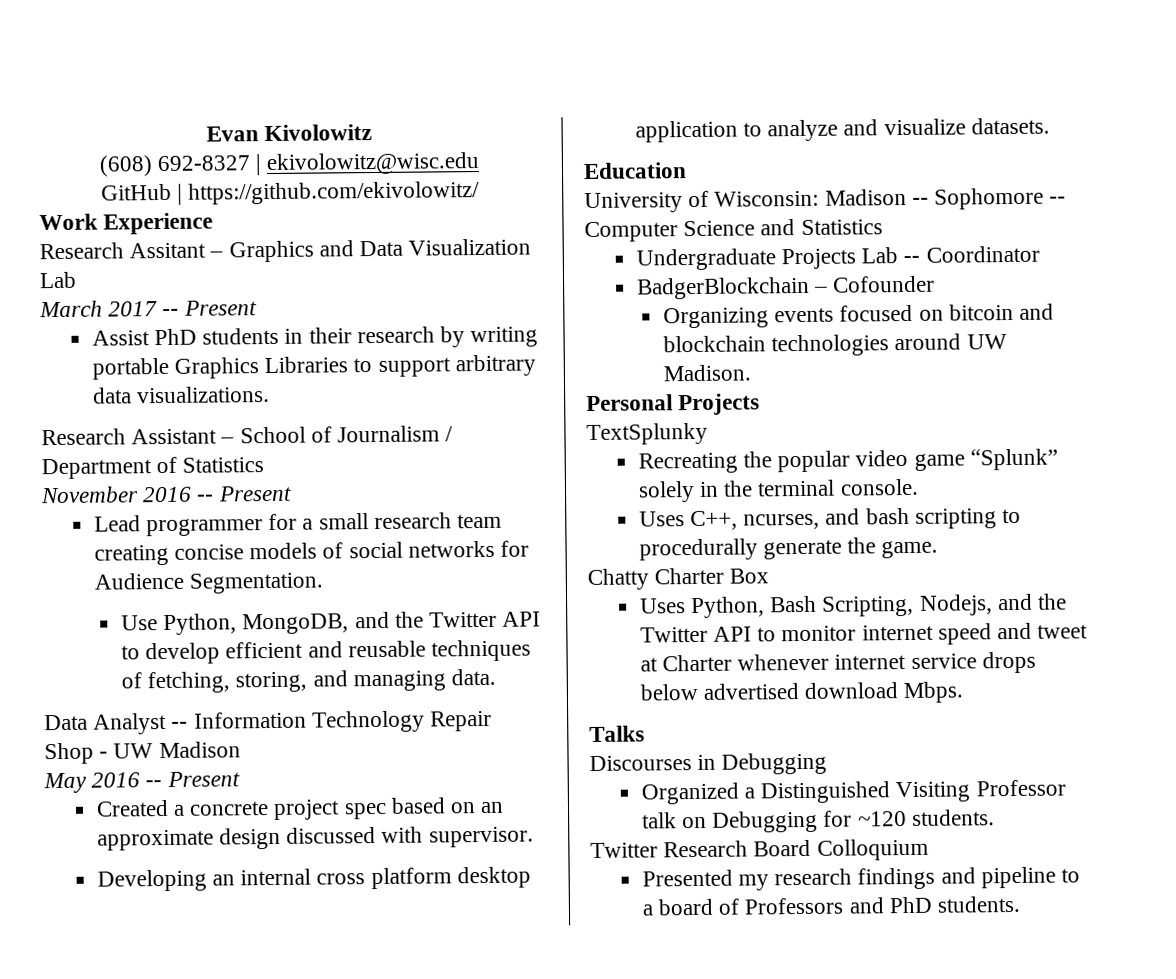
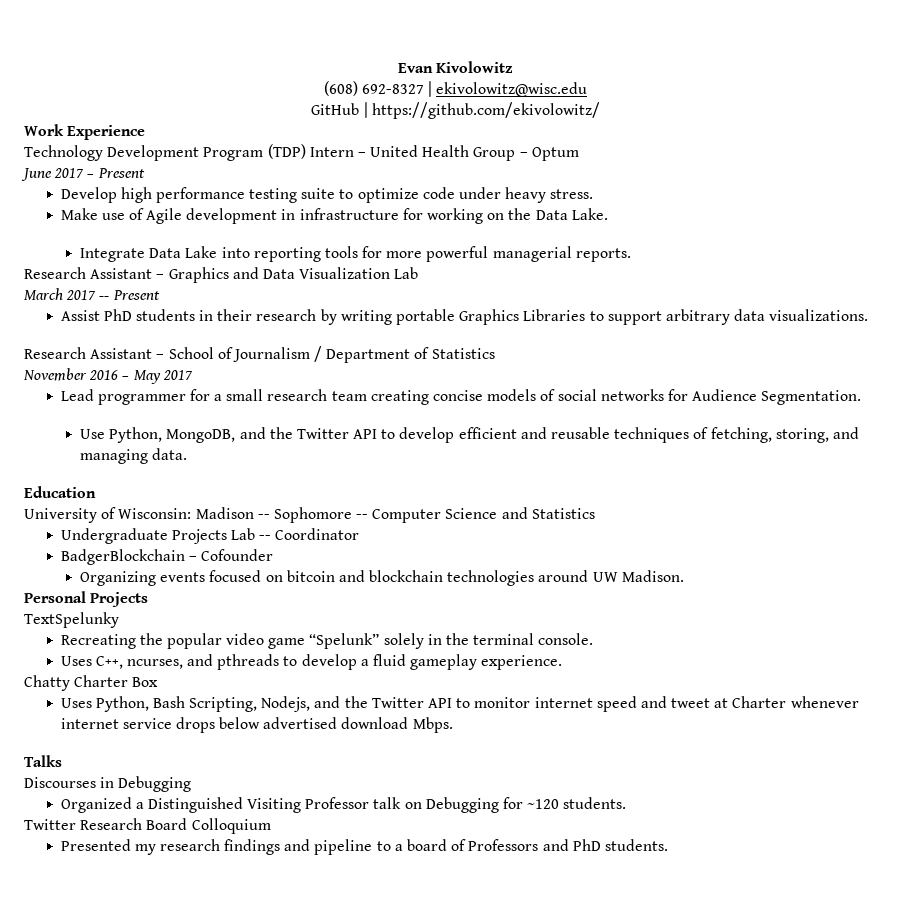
[39,242,207,260] // Research Assitant -> [24,144,579,161] [21,168,145,181] [60,187,594,203] [60,208,608,224] [79,246,631,262] [24,267,153,279] // Technology Development Program (TDP) Intern – United Health Group – Optum // June 2017 – Present // Develop high performance testing suite to optimize code under heavy stress. // Make use of Agile development in infrastructure for working on the Data Lake. // Integrate Data Lake into reporting tools for more powerful managerial reports. // Research Assistant
[197,485,292,502] -- Present -> [122,370,193,384] – May 2017
[44,710,493,735] [44,741,241,765] [43,771,240,794] [95,797,505,820] [96,826,534,851] [96,866,531,892] [634,117,1050,143] // Data Analyst -- Information Technology Repair Shop - UW Madison // May 2016 -- Present // Created a concrete project spec based on an approximate design discussed with supervisor. // Developing an internal cross platform desktop application to analyze and visualize datasets. -> (188, 454) none
[586,422,708,446] TextSplunky -> [24,612,119,628] TextSpelunky
[969,448,1058,471] “Splunk” -> [309,633,380,649] “Spelunk”
[865,507,1021,529] [638,537,939,561] bash scripting to procedurally generate the game. -> [217,654,563,670] pthreads to develop a fluid gameplay experience.

